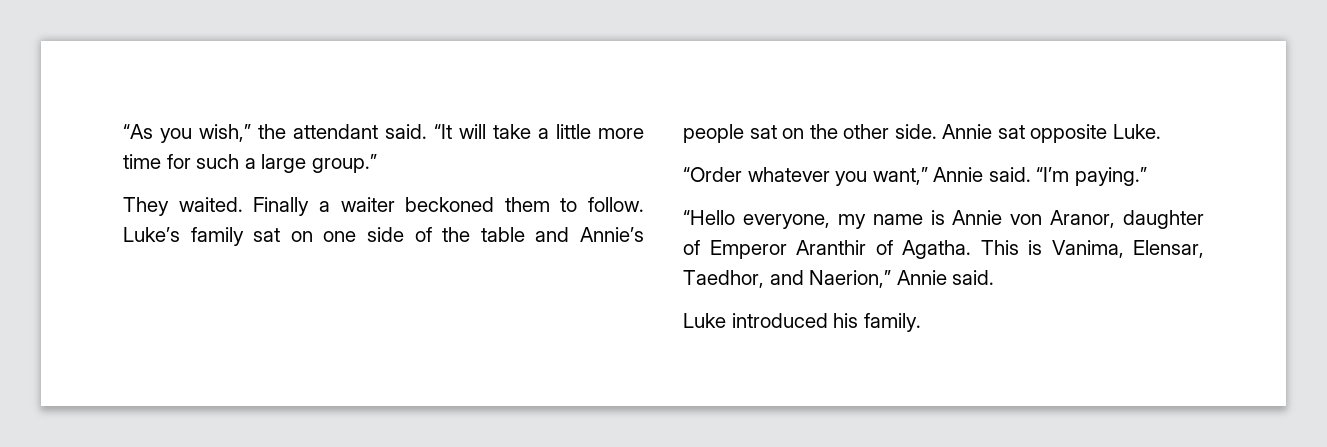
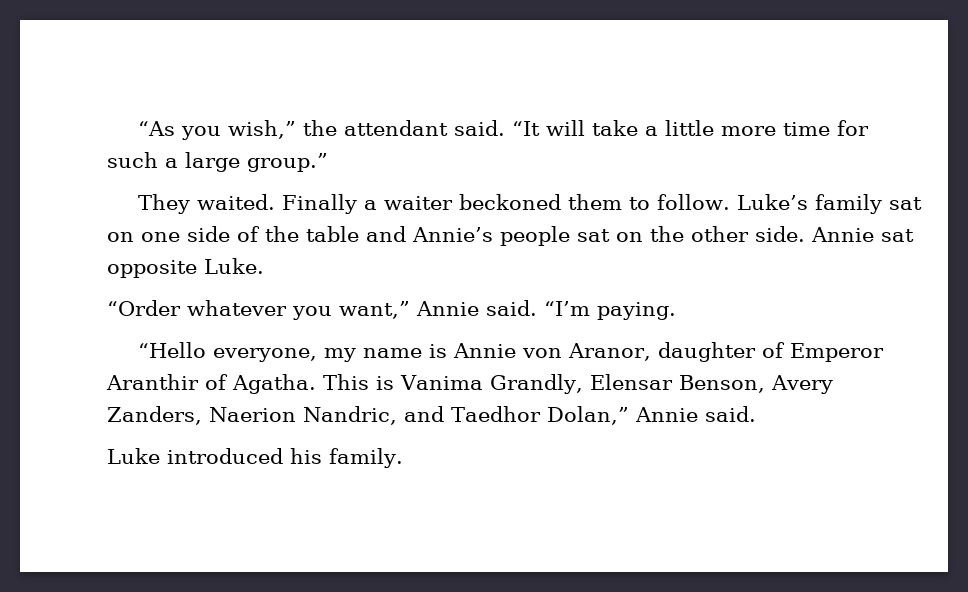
[1074,167,1147,186] paying.” -> [597,302,676,320] paying.
[1051,240,1204,258] [683,270,892,288] Vanima, Elensar, Taedhor, and Naerion,” -> [400,374,833,394] [107,406,629,425] Vanima Grandly, Elensar Benson, Avery Zanders, Naerion Nandric, and Taedhor Dolan,”

